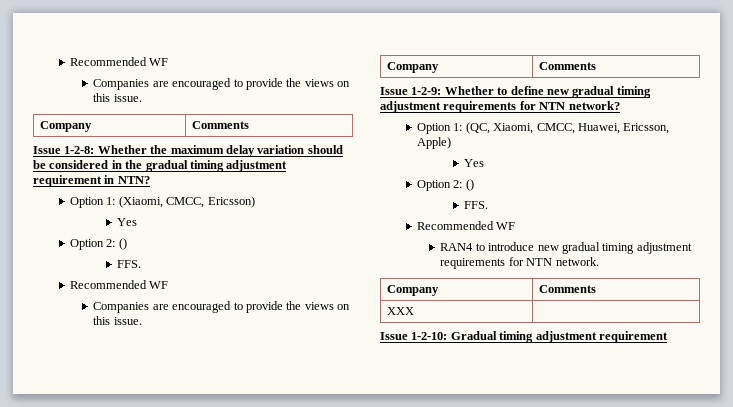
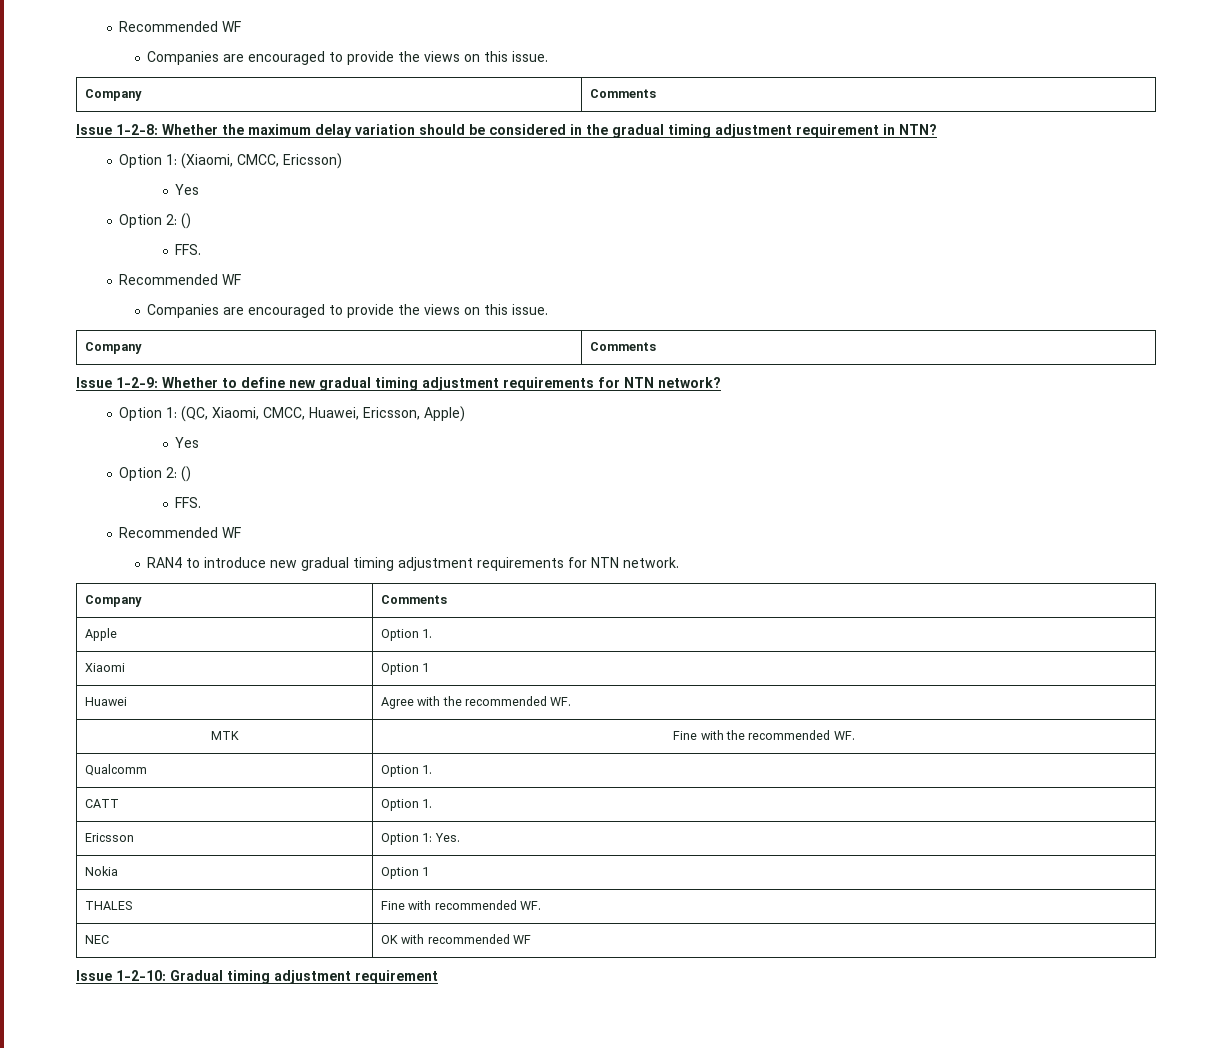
[386,307,414,315] XXX | -> [84,628,117,641] [380,629,433,641] [84,663,125,672] [380,663,430,675] [84,697,127,706] [380,696,572,709] [210,731,239,740] [673,730,855,740] [84,764,147,776] [380,765,433,777] [84,799,119,808] [380,799,433,811] [84,833,134,842] [380,833,460,845] [84,866,118,876] [380,867,430,879] [84,901,132,910] [380,900,542,910] [84,935,109,944] [380,934,532,944] Apple | Option 1. // Xiaomi | Option 1 // Huawei | Agree with the recommended WF. // MTK | Fine with the recommended WF. // Qualcomm | Option 1. // CATT | Option 1. // Ericsson | Option 1: Yes. // Nokia | Option 1 // THALES | Fine with recommended WF. // NEC | OK with recommended WF

